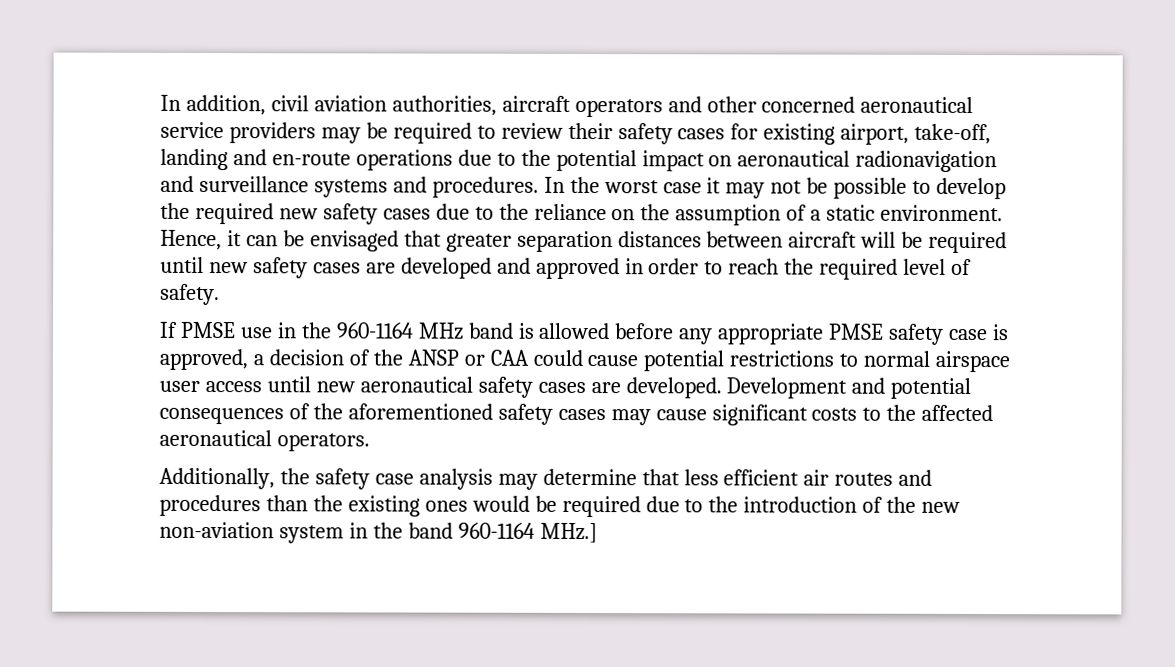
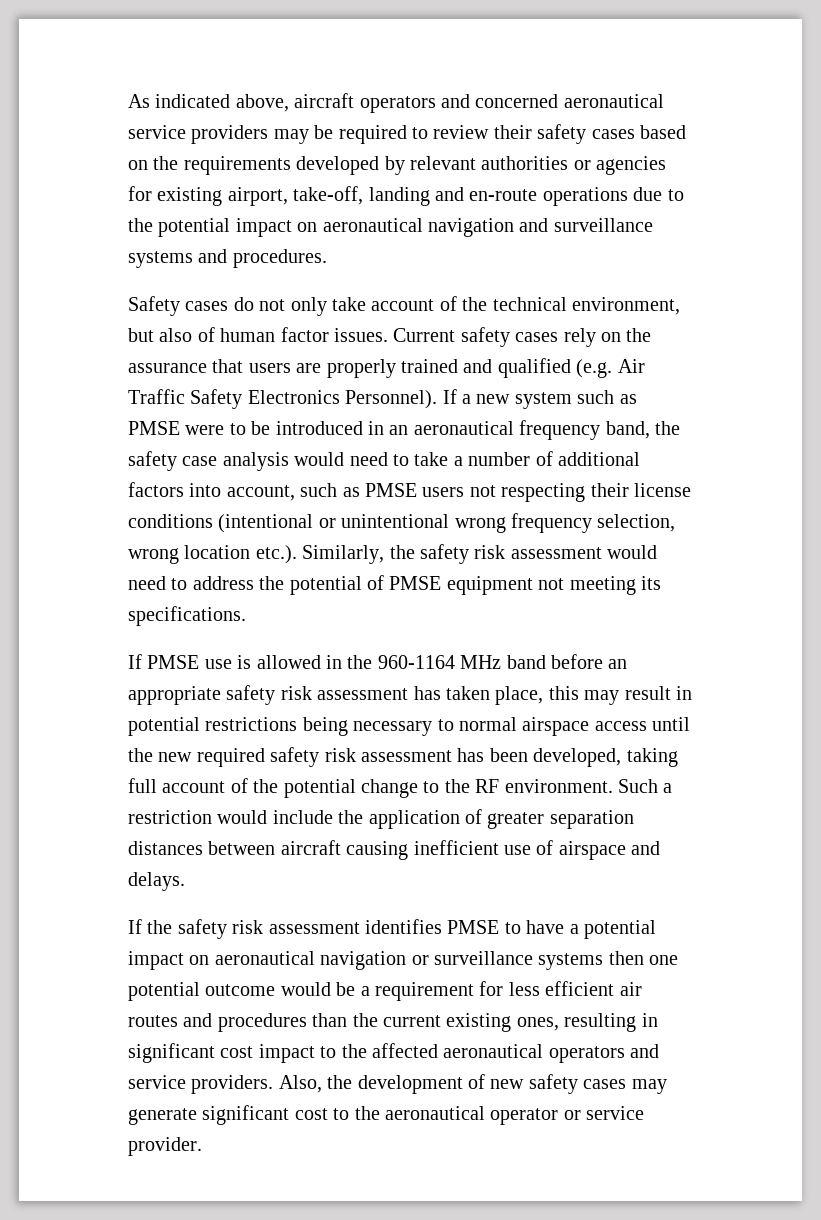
[160,94,497,116] In addition, civil aviation authorities, -> [128,94,289,112] As indicated above,
[706,96,757,113] other -> (470, 101) none
(726, 134) none -> [639,125,686,139] [128,156,667,175] based on the requirements developed by relevant authorities or agencies
[855,150,998,173] radionavigation -> [428,218,514,237] navigation
[543,176,1007,200] [160,202,1004,226] [160,229,442,252] In the worst case it may not be possible to develop the required new safety cases due to the reliance on the assumption of a static environment. Hence, it can be envisaged that -> [128,296,680,316] [128,327,652,347] [128,358,645,378] [128,389,637,409] [128,420,680,440] [128,451,640,471] [128,482,691,502] [128,513,676,533] [128,544,658,564] [128,575,661,595] [128,606,246,626] [128,654,628,669] [128,685,692,705] [128,717,691,736] [128,747,678,767] [128,778,673,798] [128,809,482,829] // Safety cases do not only take account of the technical environment, but also of human factor issues. Current safety cases rely on the assurance that users are properly trained and qualified (e.g. Air Traffic Safety Electronics Personnel). If a new system such as PMSE were to be introduced in an aeronautical frequency band, the safety case analysis would need to take a number of additional factors into account, such as PMSE users not respecting their license conditions (intentional or unintentional wrong frequency selection, wrong location etc.). Similarly, the safety risk assessment would need to address the potential of PMSE equipment not meeting its specifications. // If PMSE use is allowed in the 960-1164 MHz band before an appropriate safety risk assessment has taken place, this may result in potential restrictions being necessary to normal airspace access until the new required safety risk assessment has been developed, taking full account of the potential change to the RF environment. Such a restriction would include the application of
[860,231,1008,254] [160,256,973,280] [160,283,220,306] [159,321,1010,345] [159,348,1011,373] [159,376,972,400] [159,403,994,426] [159,429,370,452] [159,467,680,490] will be required until new safety cases are developed and approved in order to reach the required level of safety. // If PMSE use in the 960-1164 MHz band is allowed before any appropriate PMSE safety case is approved, a decision of the ANSP or CAA could cause potential restrictions to normal airspace user access until new aeronautical safety cases are developed. Development and potential consequences of the aforementioned safety cases may cause significant costs to the affected aeronautical operators. // Additionally, the safety case analysis may determine that -> [346,840,661,860] [128,872,185,891] [128,919,656,939] [128,951,679,970] [128,981,504,1001] causing inefficient use of airspace and delays. // If the safety risk assessment identifies PMSE to have a potential impact on aeronautical navigation or surveillance systems then one potential outcome would be a requirement for
[347,495,961,518] [159,521,598,544] existing ones would be required due to the introduction of the new non-aviation system in the band 960-1164 MHz.] -> [383,1013,658,1032] [128,1043,660,1063] [128,1074,667,1094] [128,1105,645,1125] [128,1137,202,1156] current existing ones, resulting in significant cost impact to the affected aeronautical operators and service providers. Also, the development of new safety cases may generate significant cost to the aeronautical operator or service provider.

